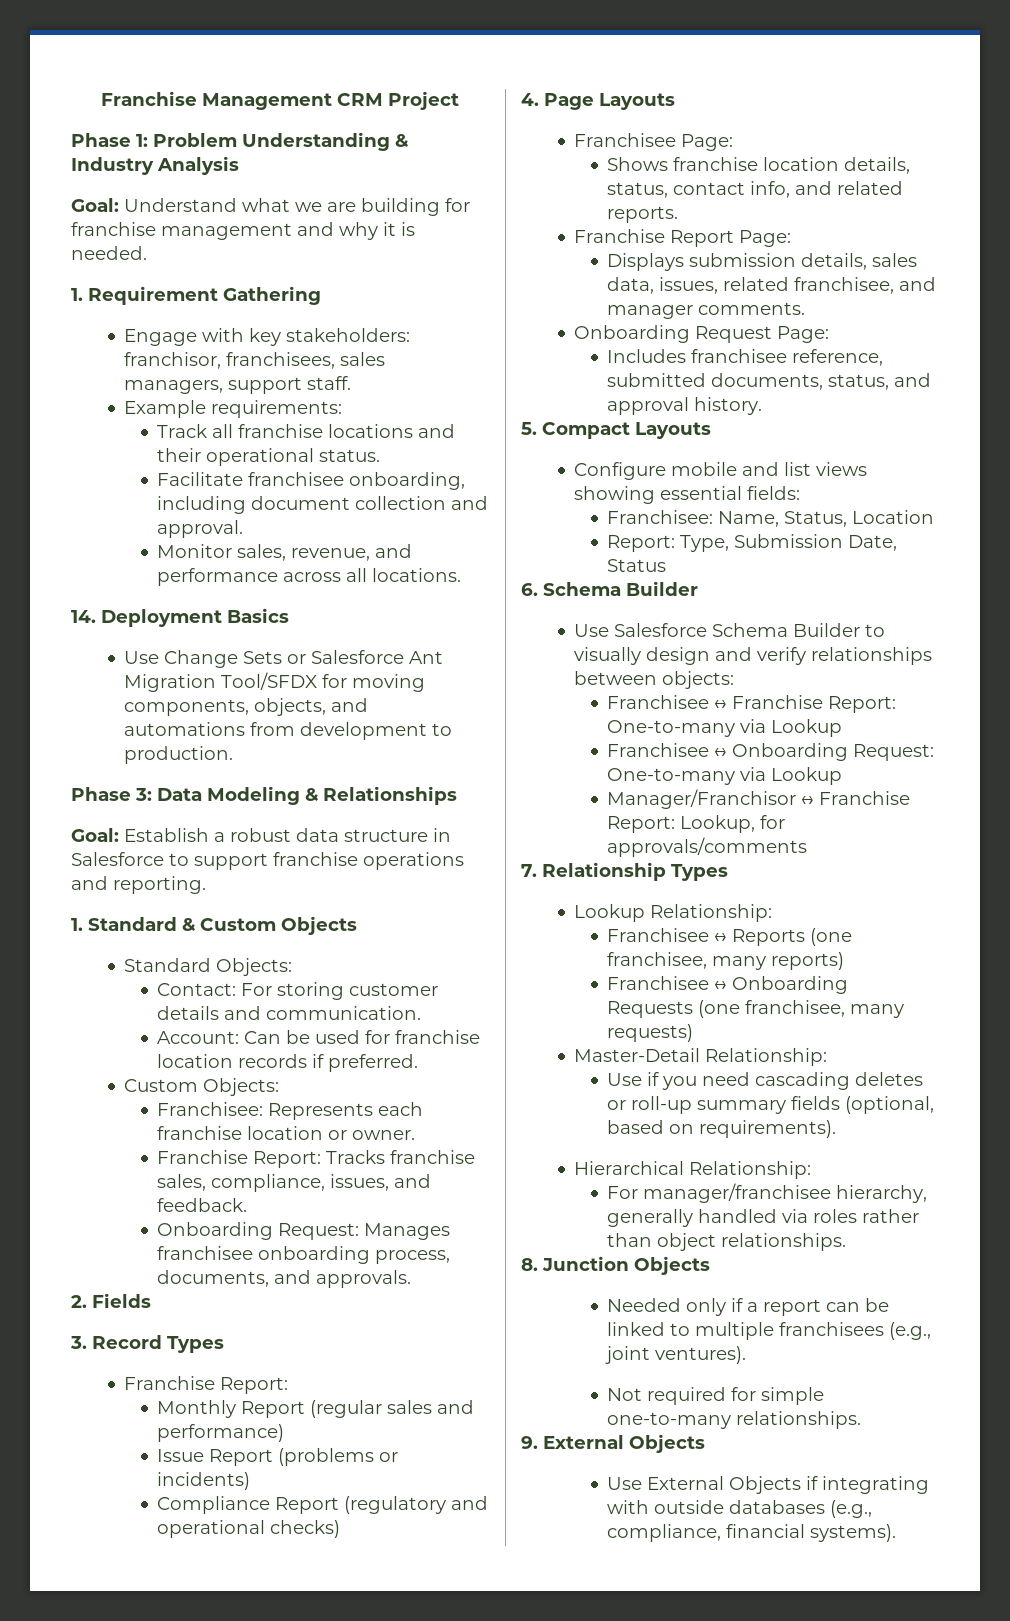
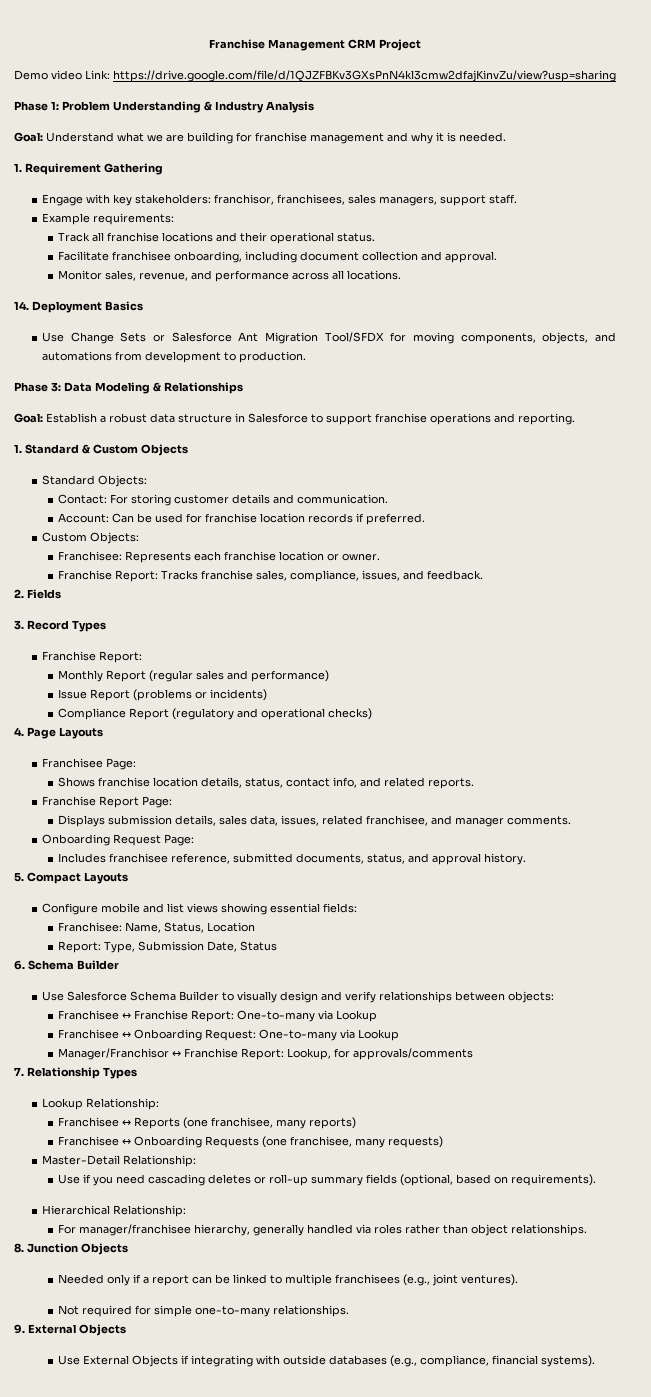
(459, 100) none -> [14,70,616,82] // Demo video Link: https://drive.google.com/file/d/1QJZFBKv3GXsPnN4kl3cmw2dfajKinvZu/view?usp=sharing
[157,1222,451,1240] [157,1246,451,1264] [157,1270,412,1288] // Onboarding Request: Manages franchisee onboarding process, documents, and approvals. -> (483, 575) none

